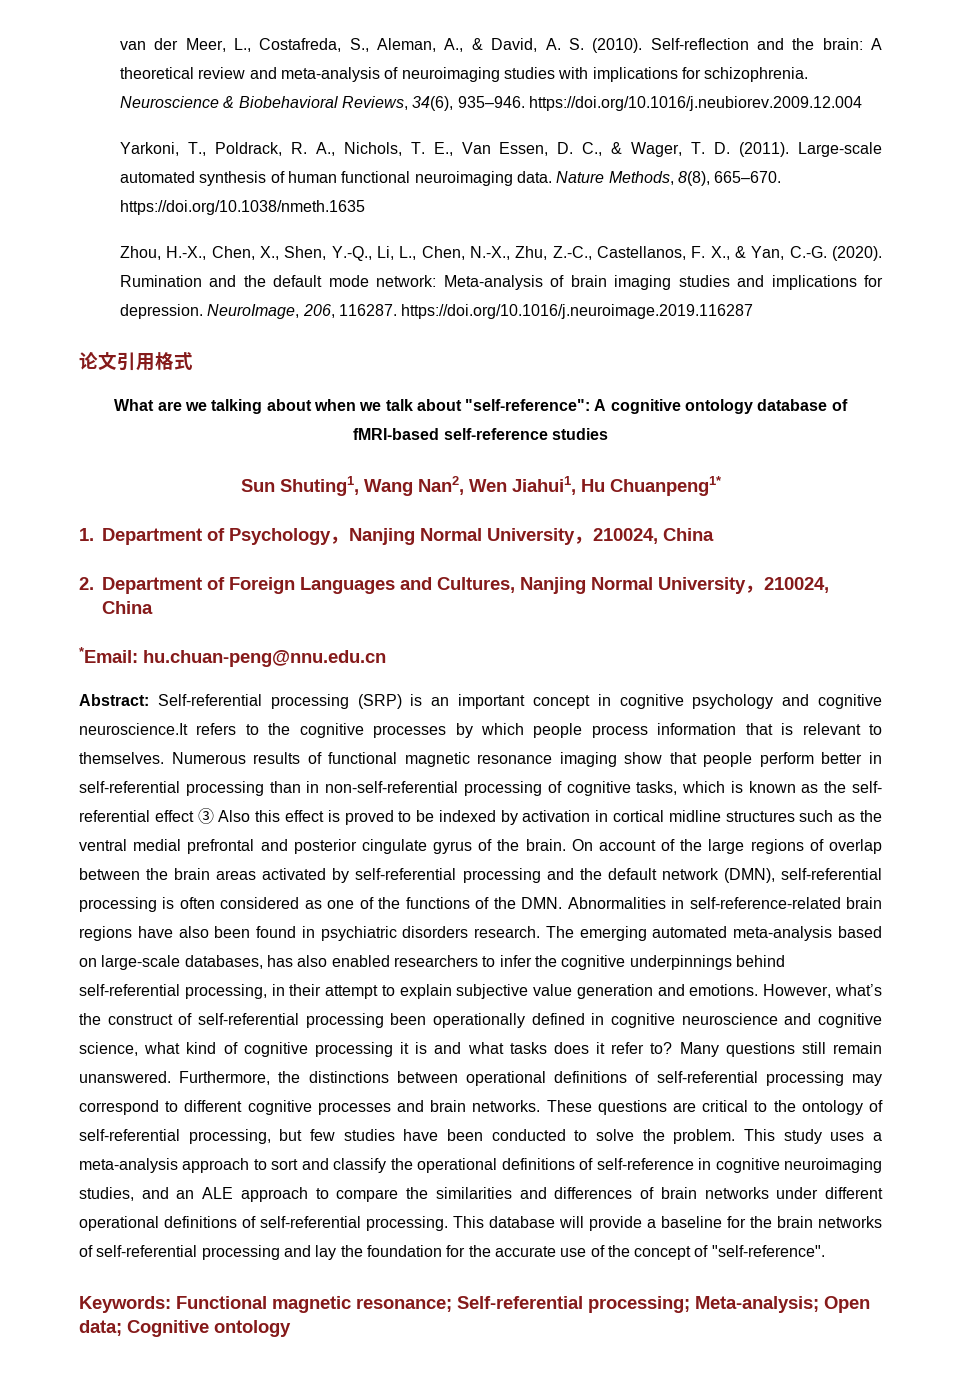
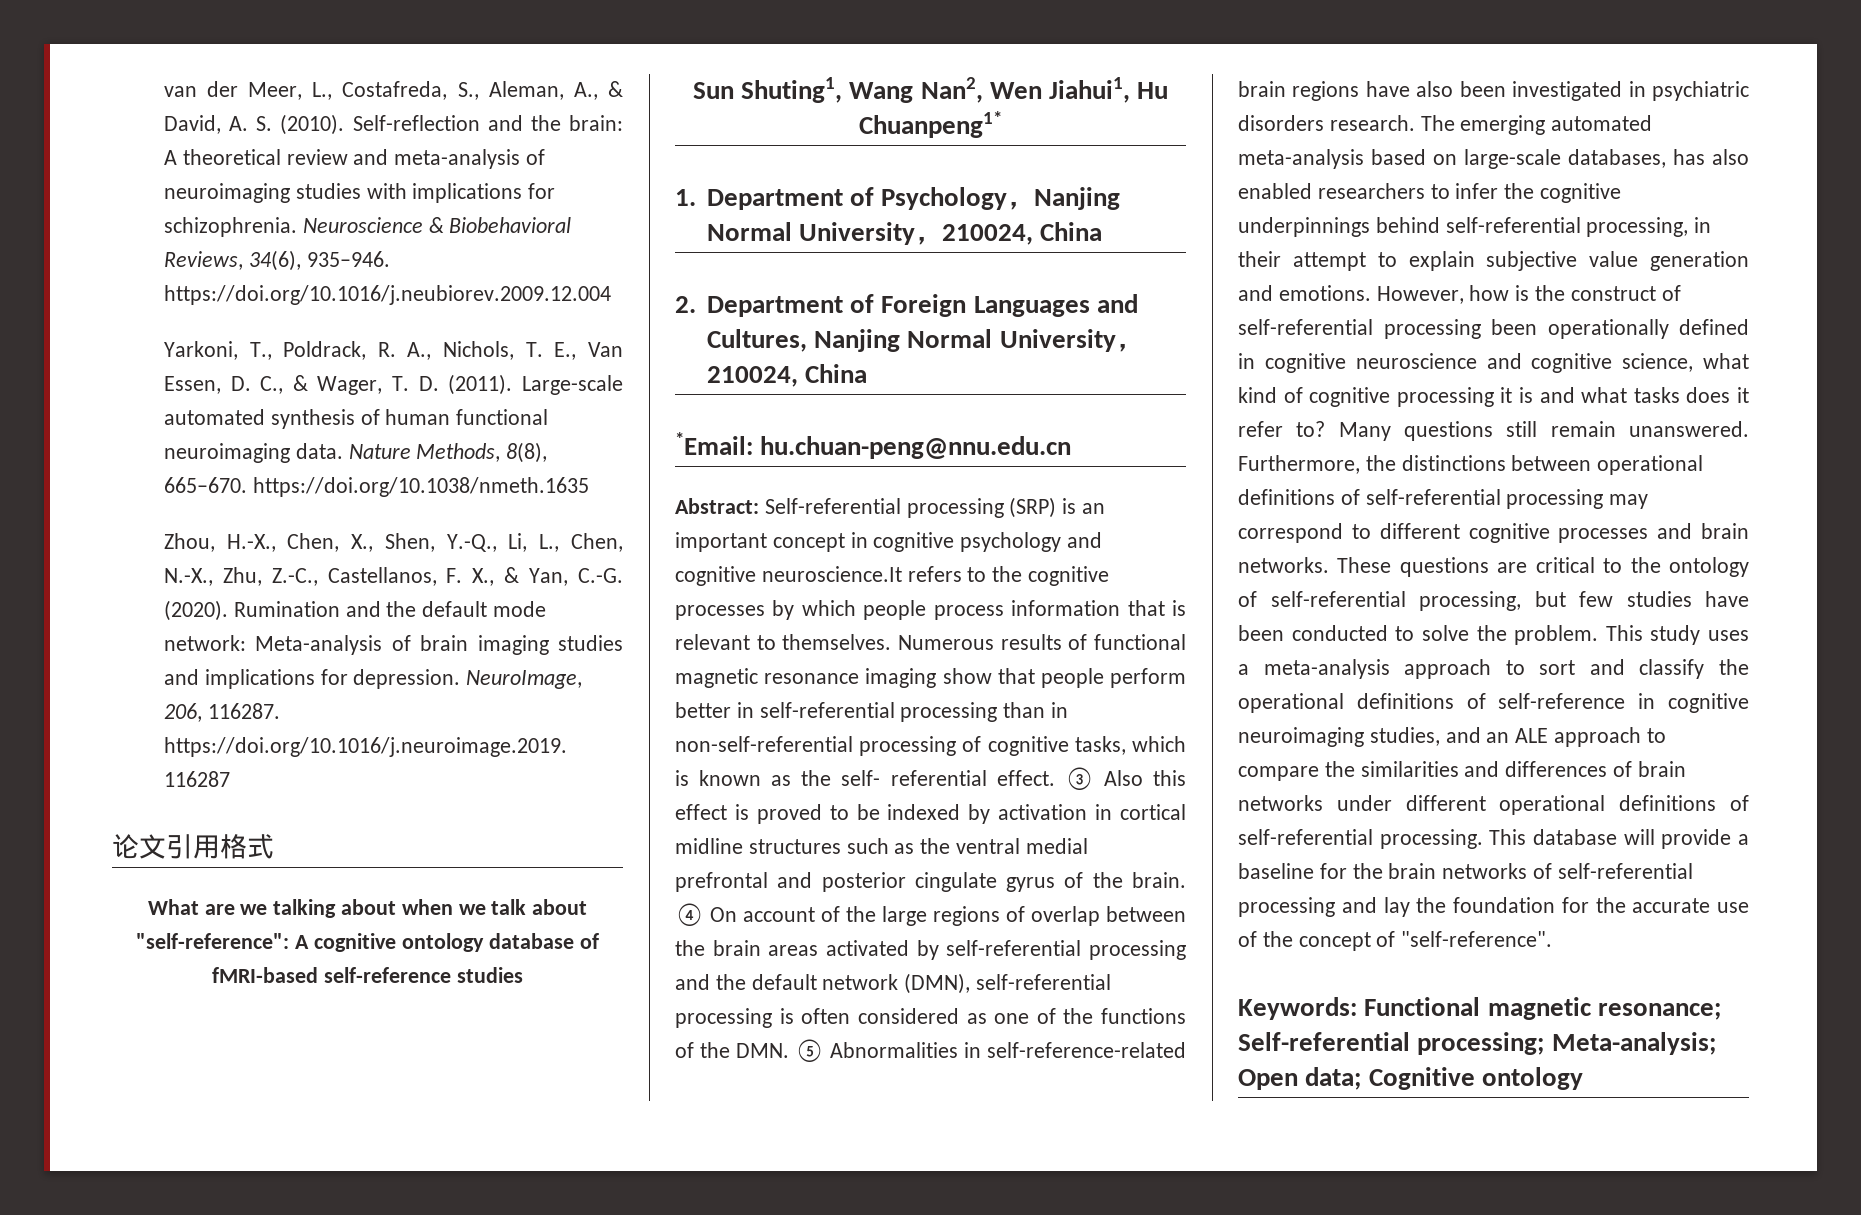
[154,810,194,822] effect -> [996,770,1055,786] effect.
(566, 845) none -> [675,903,704,926] ④
(563, 903) none -> [795,1039,824,1062] ⑤
[256,926,297,938] found -> [1512,81,1623,101] investigated
[834,984,882,996] what’s -> [1469,285,1530,301] how is

